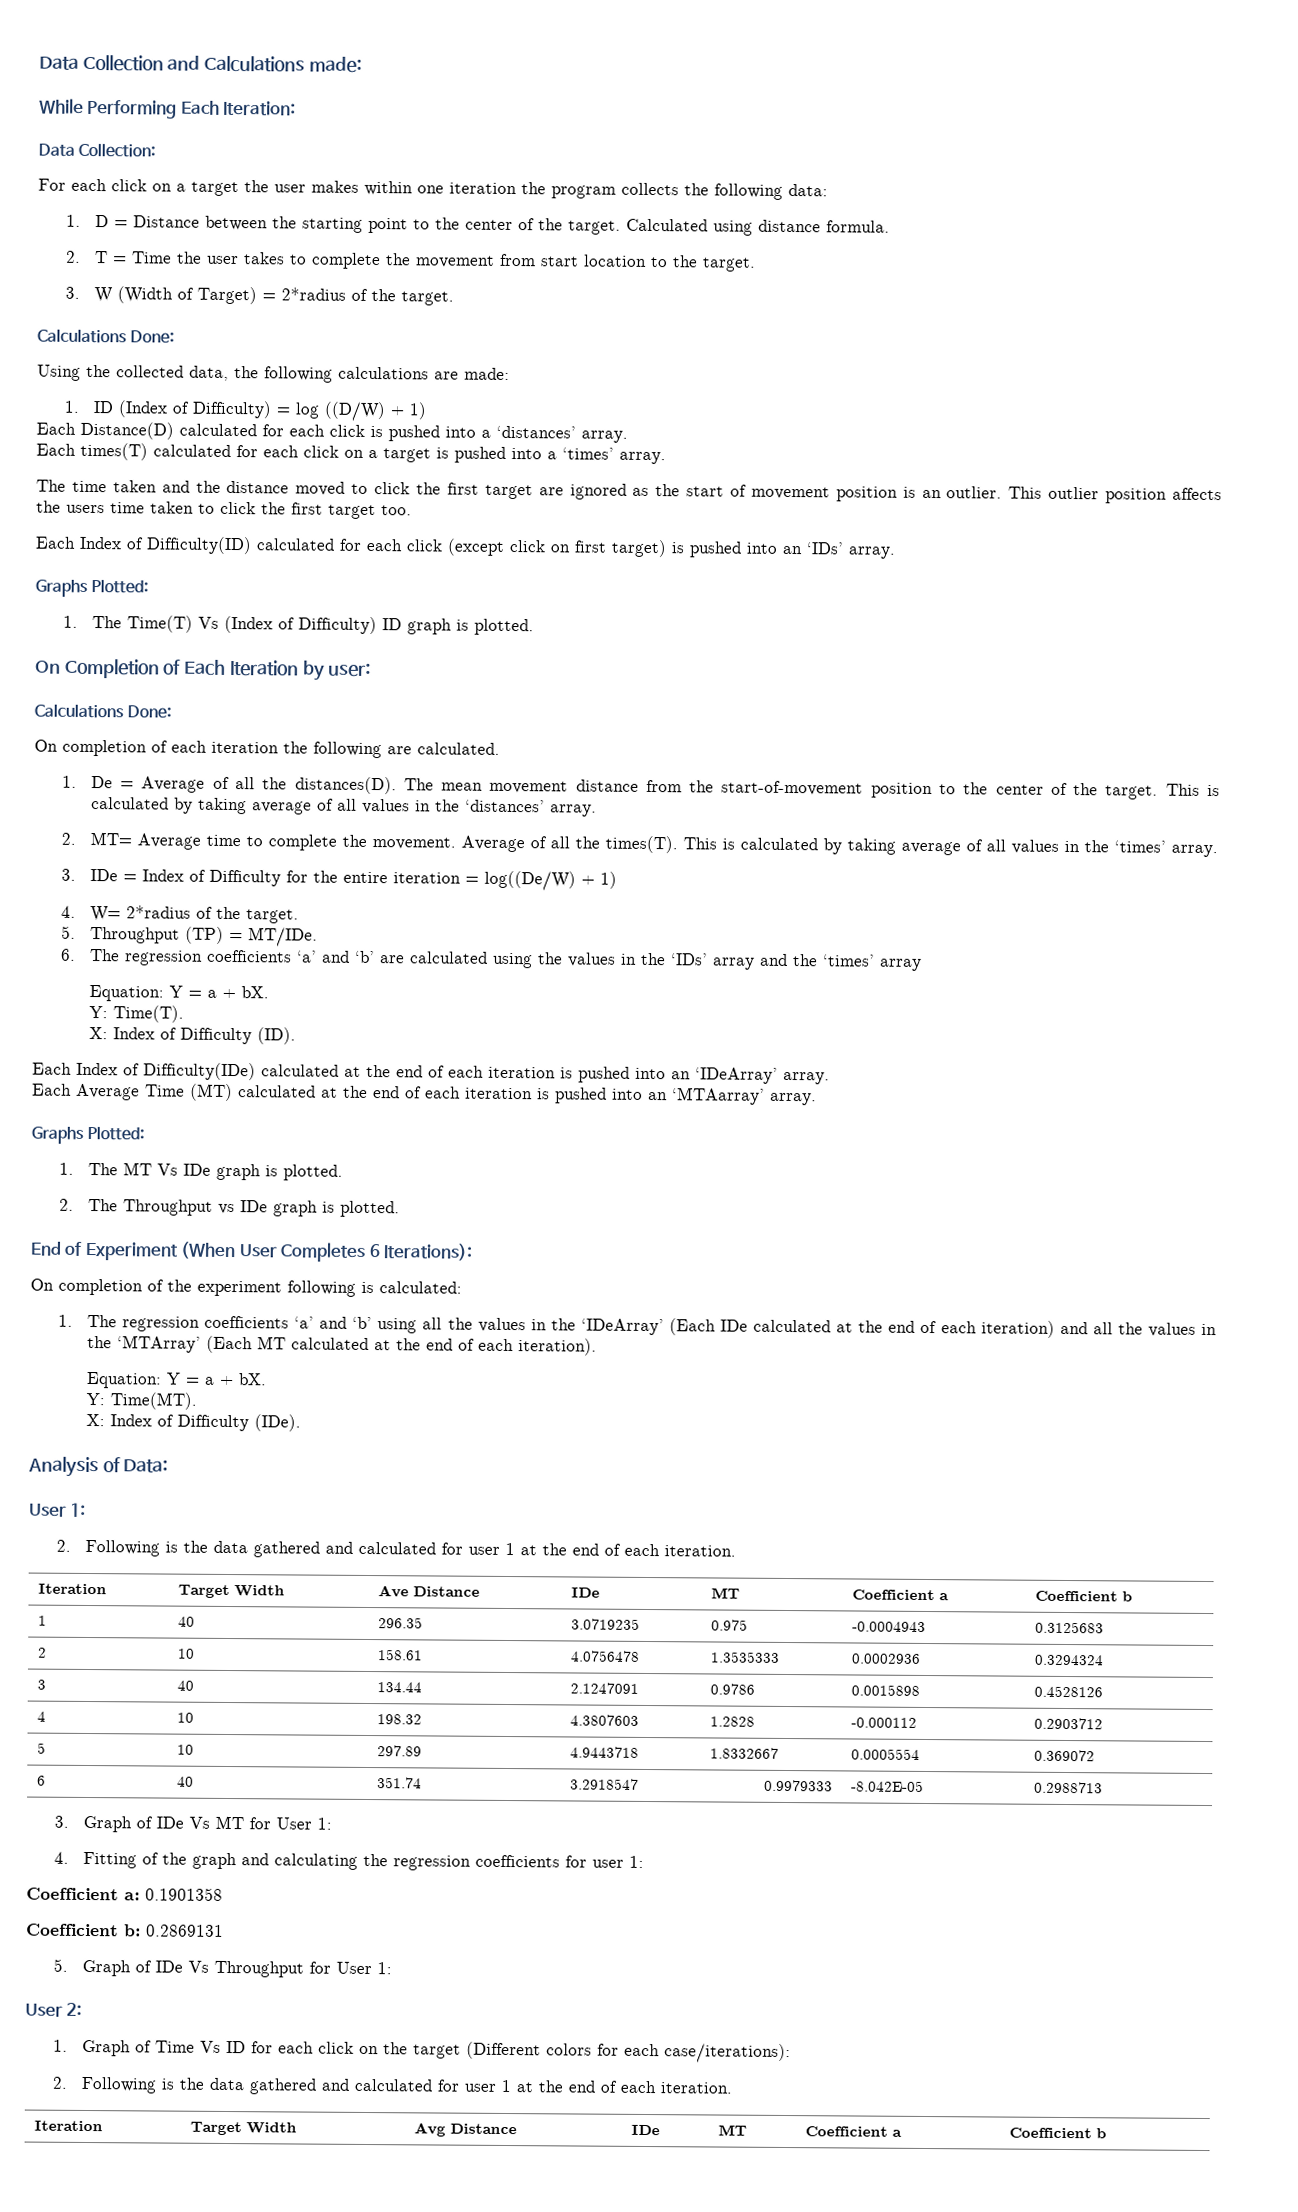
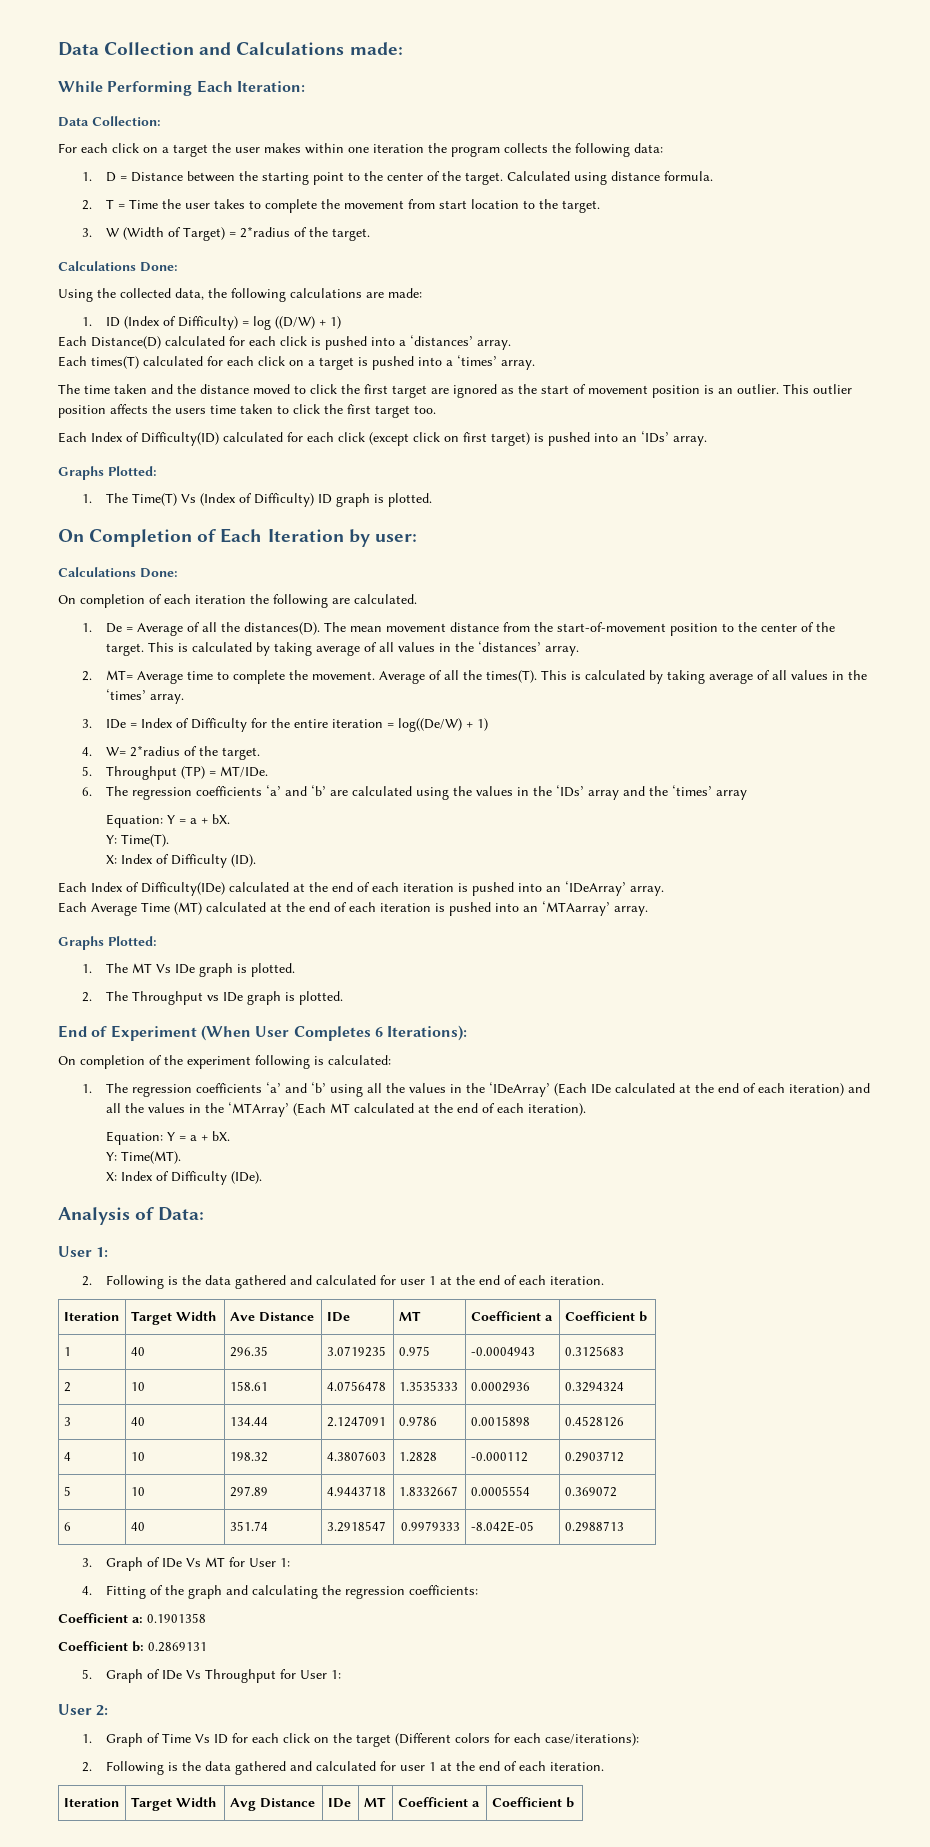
[474,1854,644,1868] coefficients for user 1: -> [408,1585,478,1595] coefficients:

